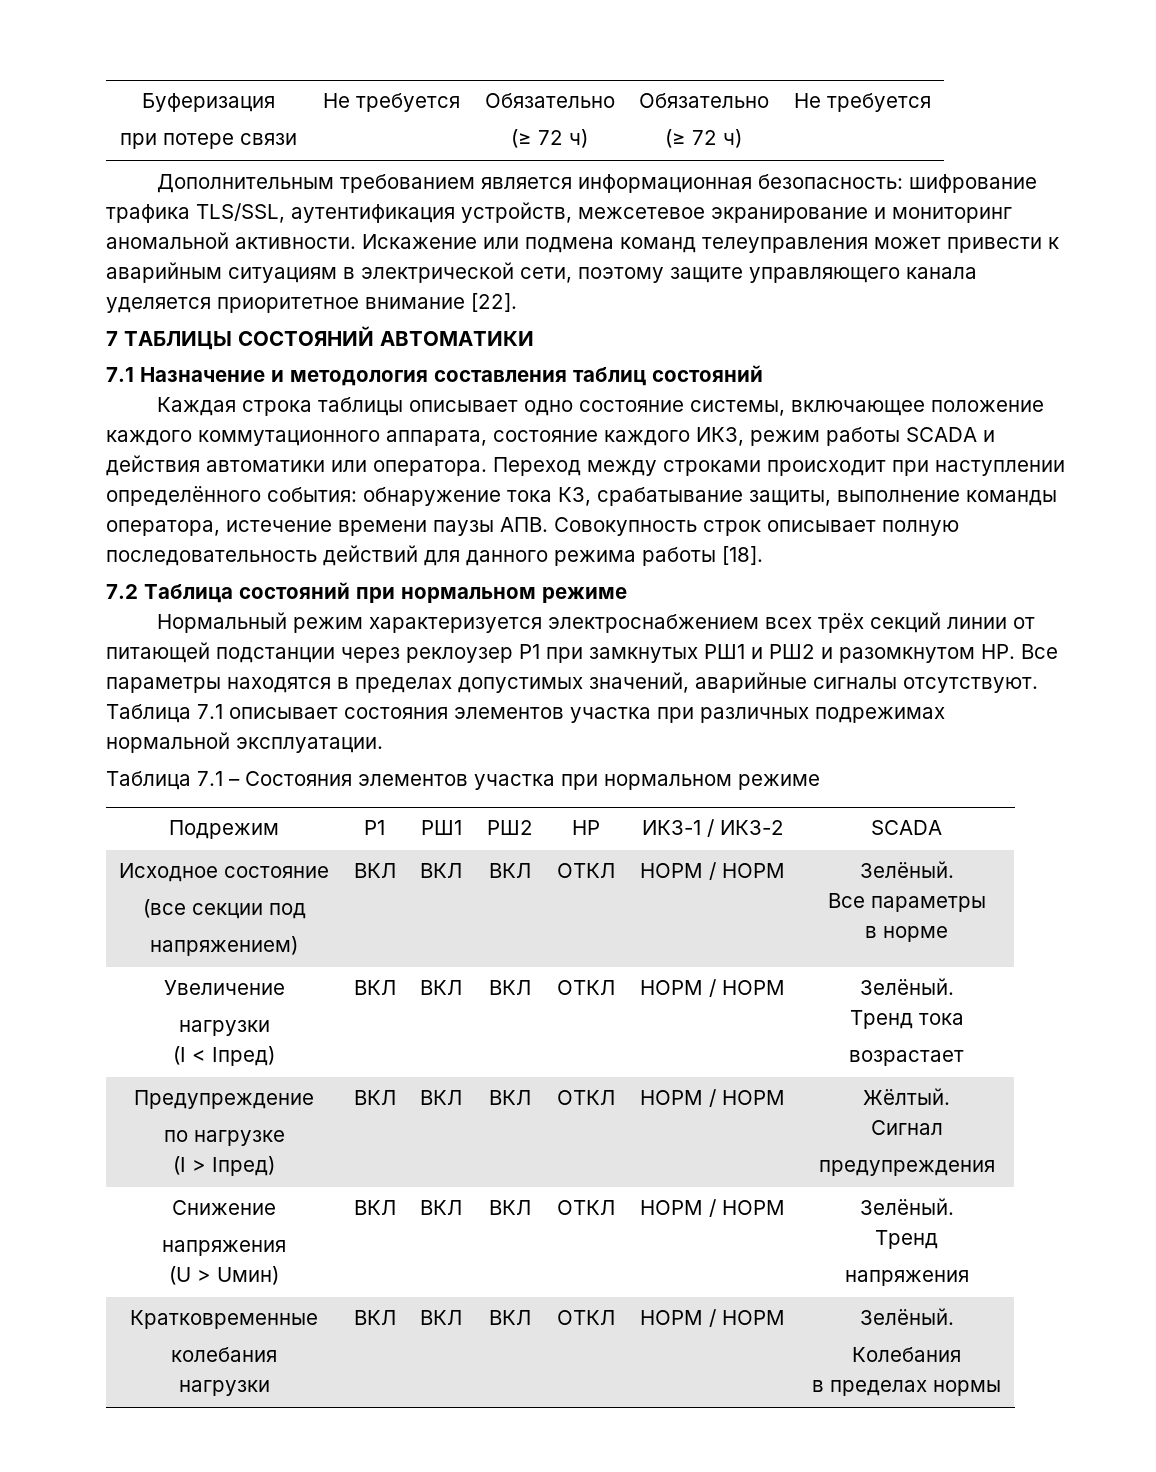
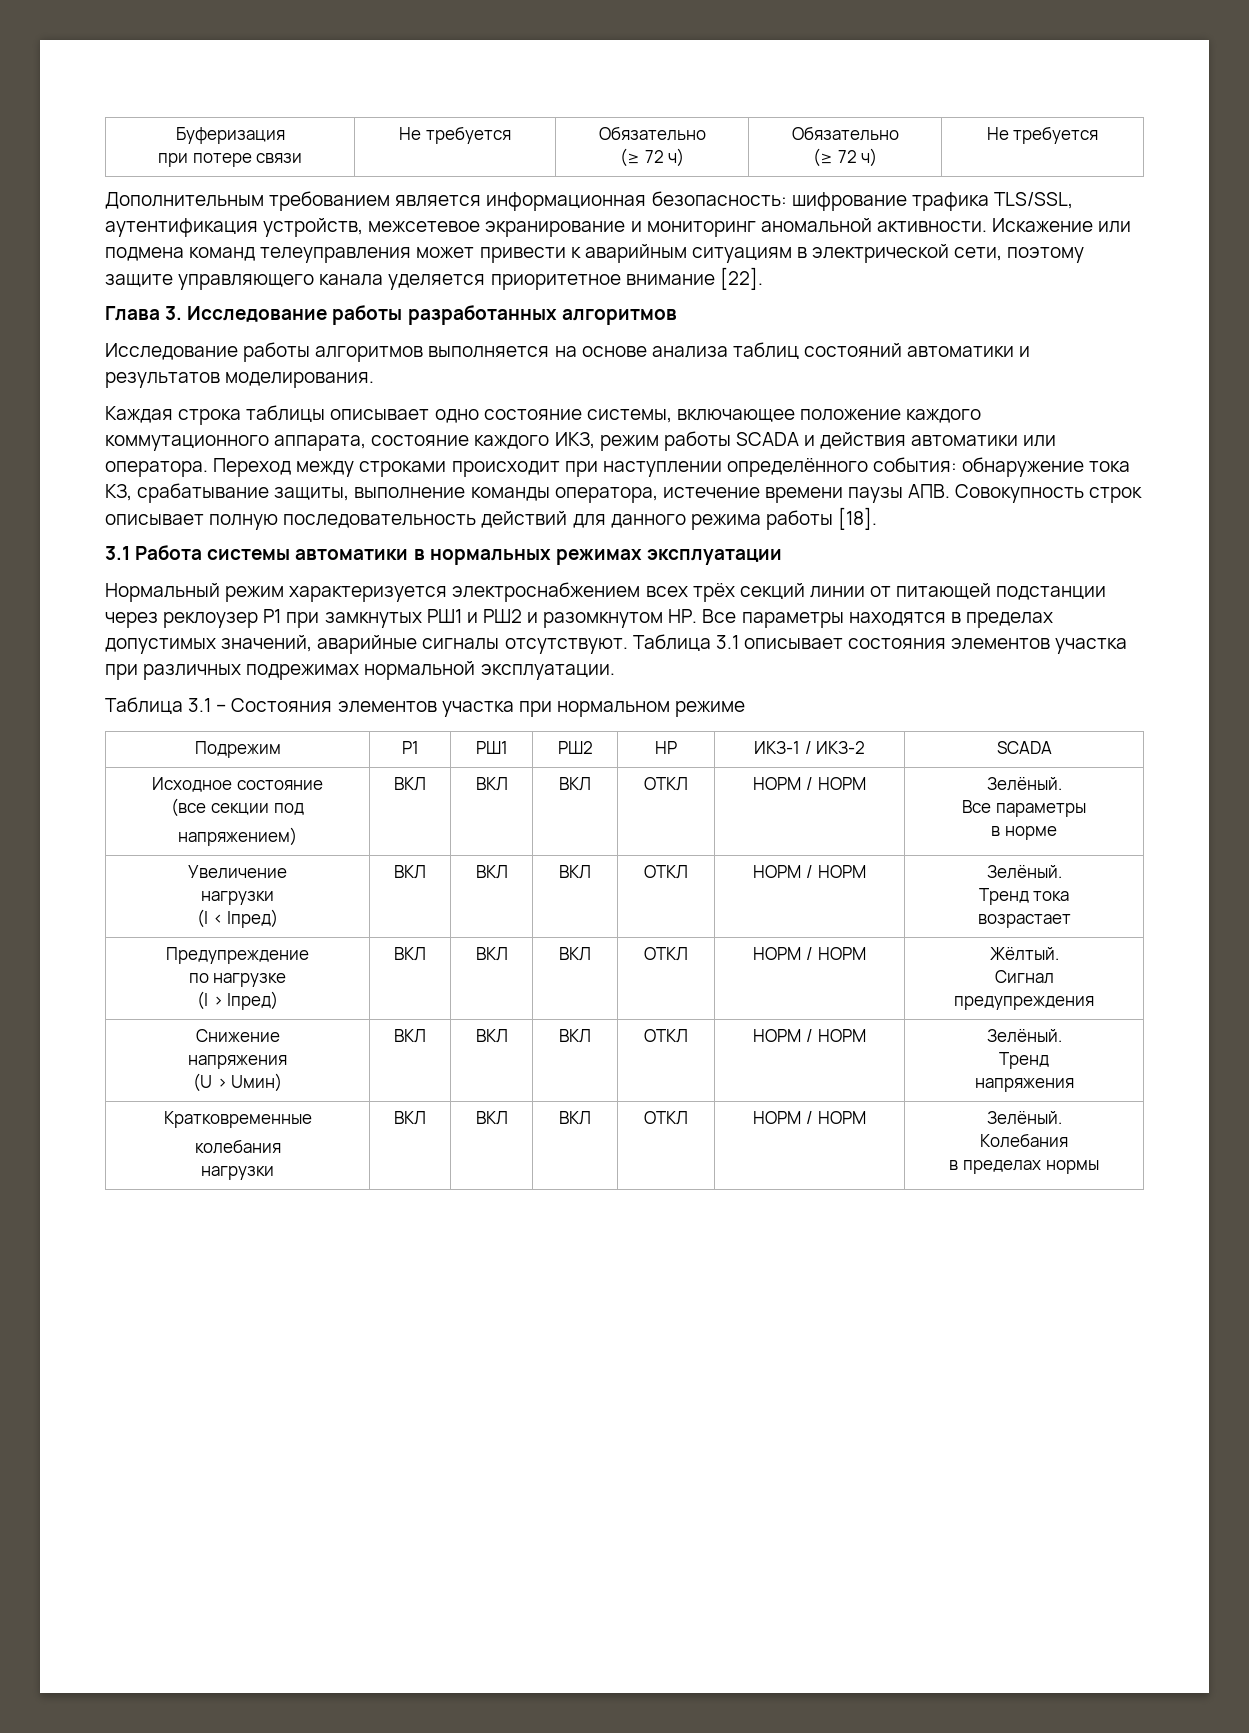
[106,326,534,350] [106,365,763,386] 7 ТАБЛИЦЫ СОСТОЯНИЙ АВТОМАТИКИ // 7.1 Назначение и методология составления таблиц состояний -> [105,305,677,325] [105,342,1031,362] [105,372,375,388] Глава 3. Исследование работы разработанных алгоритмов // Исследование работы алгоритмов выполняется на основе анализа таблиц состояний автоматики и результатов моделирования.
[106,582,627,603] 7.2 Таблица состояний при нормальном режиме -> [105,545,782,565] 3.1 Работа системы автоматики в нормальных режимах эксплуатации
[197,704,223,719] 7.1 -> [715,635,739,649] 3.1
[197,771,223,786] 7.1 -> [188,698,212,712] 3.1

